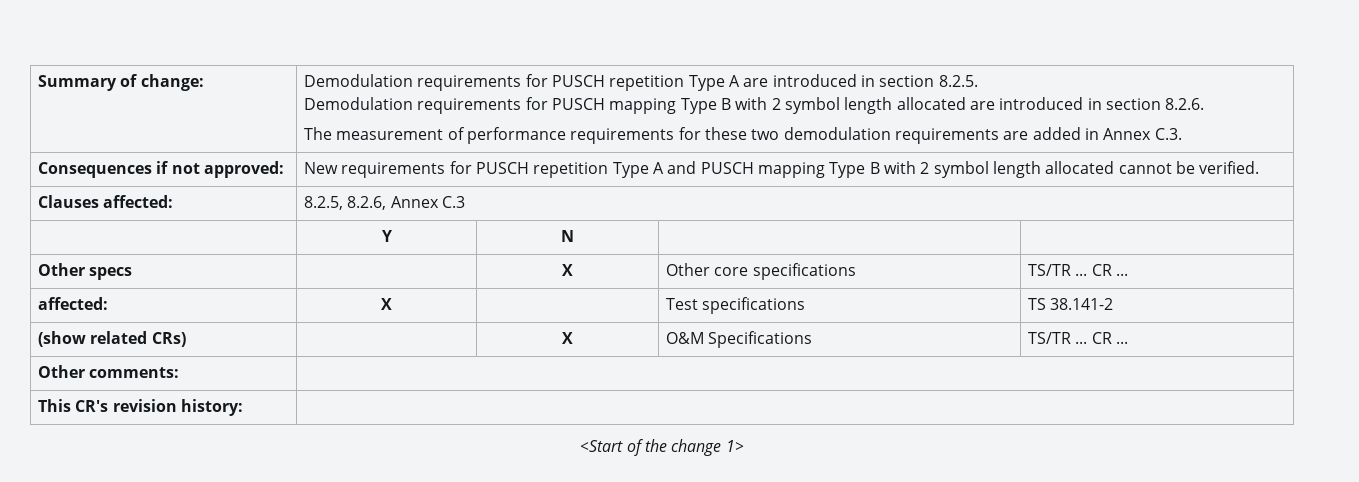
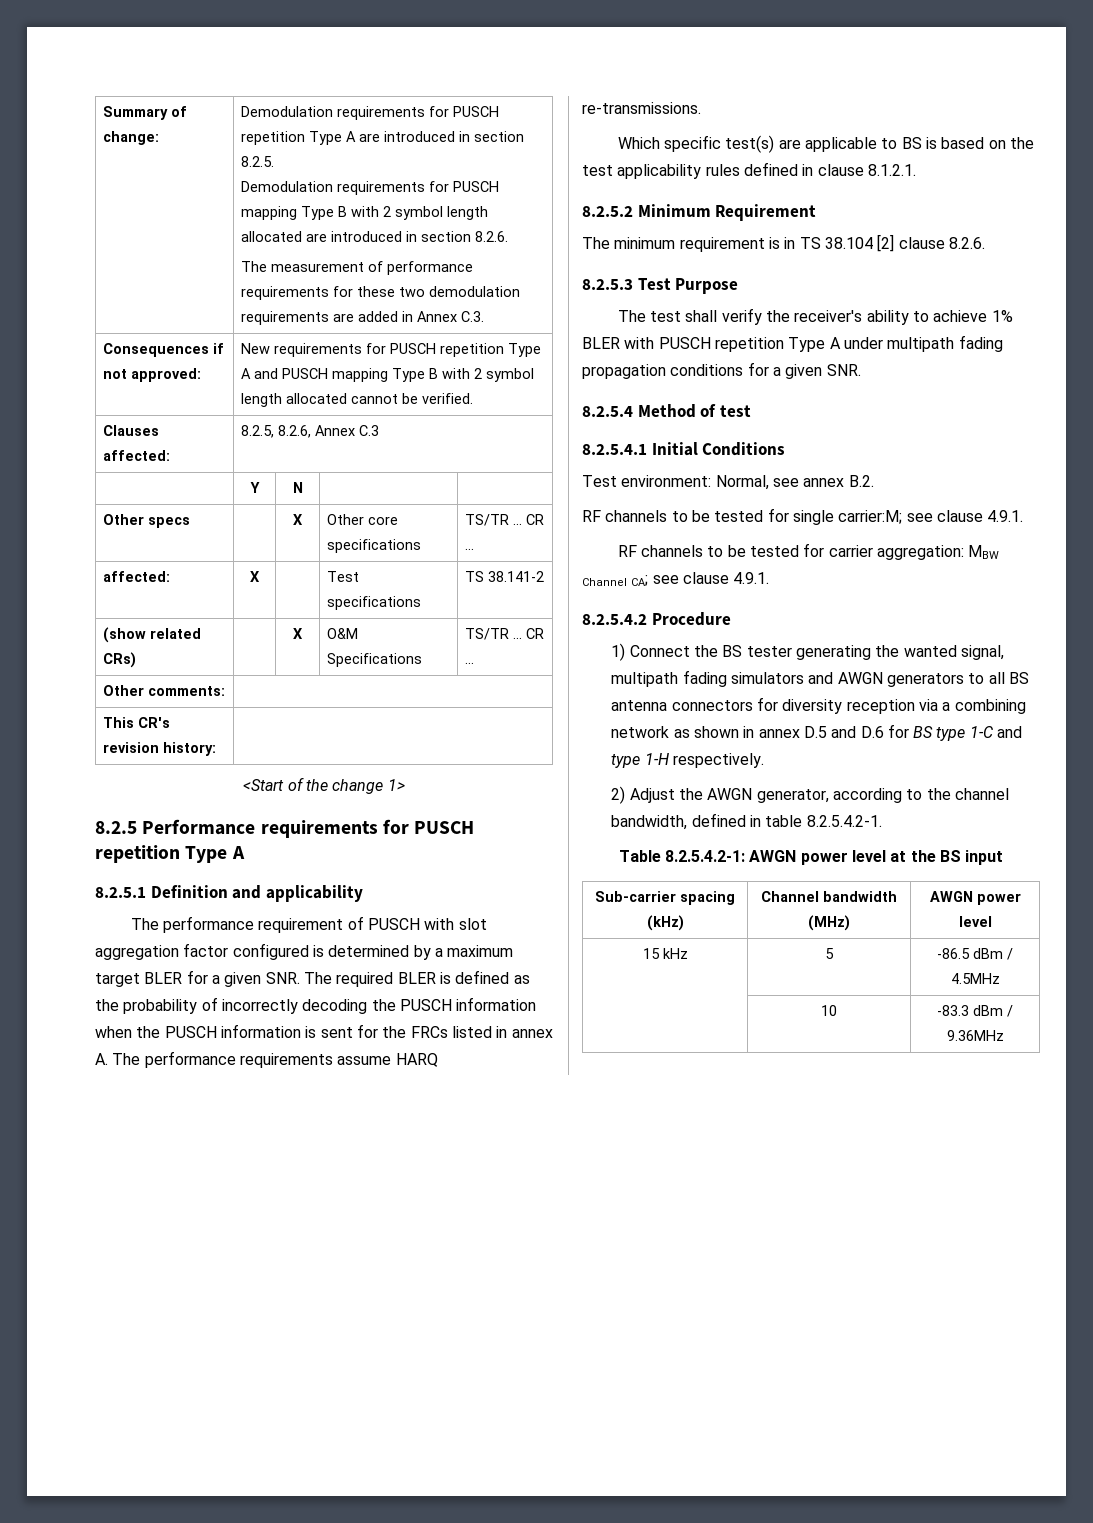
(744, 446) none -> [95,819,475,838] [95,845,245,863] [95,885,363,902] [130,916,487,933] [95,943,514,960] [95,970,530,987] [95,997,537,1014] [95,1024,553,1038] [95,1051,438,1068] [582,102,701,114] [617,135,1034,153] [582,162,916,179] [582,204,817,221] [582,234,985,252] [582,278,739,294] [617,308,1013,325] [582,335,1003,352] [582,362,861,379] [582,404,751,418] [582,442,786,456] [582,475,874,490] [582,508,1024,525] [617,543,1000,560] [582,572,770,586] [582,612,731,626] [611,643,1004,661] [611,670,1029,687] [611,697,1026,714] [611,724,1023,741] [611,753,764,768] [611,786,1009,804] [611,813,882,830] [618,850,1004,865] [595,891,735,905] [646,915,684,931] [761,891,897,902] [808,915,850,931] [929,891,1021,905] [958,916,992,927] [642,948,688,959] [825,948,834,959] [937,948,1013,960] [950,973,1000,984] [821,1005,837,1016] [937,1005,1013,1017] [946,1030,1004,1041] // 8.2.5 Performance requirements for PUSCH repetition Type A // 8.2.5.1 Definition and applicability // The performance requirement of PUSCH with slot aggregation factor configured is determined by a maximum target BLER for a given SNR. The required BLER is defined as the probability of incorrectly decoding the PUSCH information when the PUSCH information is sent for the FRCs listed in annex A. The performance requirements assume HARQ re-transmissions. // Which specific test(s) are applicable to BS is based on the test applicability rules defined in clause 8.1.2.1. // 8.2.5.2 Minimum Requirement // The minimum requirement is in TS 38.104 [2] clause 8.2.6. // 8.2.5.3 Test Purpose // The test shall verify the receiver's ability to achieve 1% BLER with PUSCH repetition Type A under multipath fading propagation conditions for a given SNR. // 8.2.5.4 Method of test // 8.2.5.4.1 Initial Conditions // Test environment: Normal, see annex B.2. // RF channels to be tested for single carrier:M; see clause 4.9.1. // RF channels to be tested for carrier aggregation: MBW Channel CA; see clause 4.9.1. // 8.2.5.4.2 Procedure // 1) Connect the BS tester generating the wanted signal, multipath fading simulators and AWGN generators to all BS antenna connectors for diversity reception via a combining network as shown in annex D.5 and D.6 for BS type 1-C and type 1-H respectively. // 2) Adjust the AWGN generator, according to the channel bandwidth, defined in table 8.2.5.4.2-1. // Table 8.2.5.4.2-1: AWGN power level at the BS input // Sub-carrier spacing (kHz) | Channel bandwidth (MHz) | AWGN power level // 15 kHz | 5 | -86.5 dBm / 4.5MHz // | 10 | -83.3 dBm / 9.36MHz

